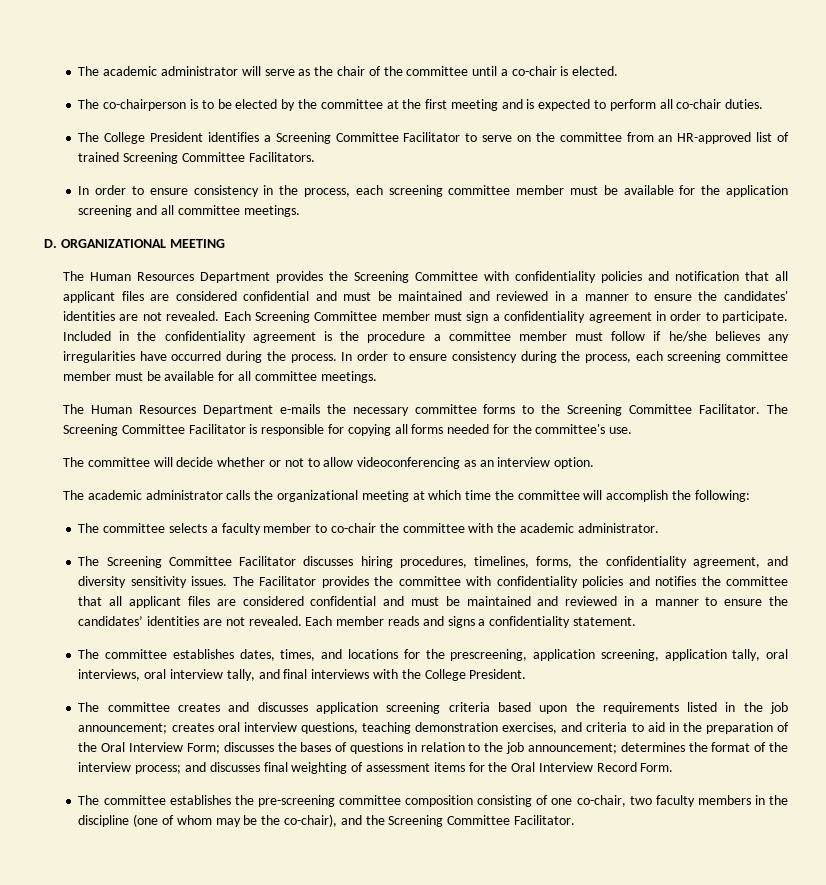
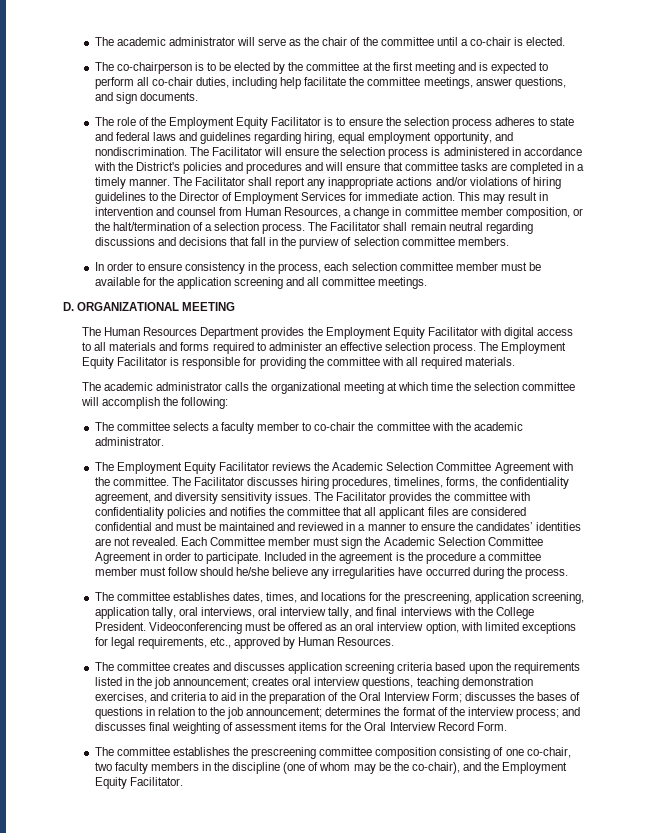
[725,99,764,109] [78,132,790,144] [78,152,315,164] duties. // The College President identifies a Screening Committee Facilitator to serve on the committee from an HR-approved list of trained Screening Committee Facilitators. -> [195,77,566,89] [94,92,198,104] [94,117,575,129] [94,132,513,144] [94,147,582,159] [93,162,585,174] [94,177,561,189] [94,192,549,204] [94,207,583,219] [94,222,533,234] [94,237,509,249] duties, including help facilitate the committee meetings, answer questions, and sign documents. // The role of the Employment Equity Facilitator is to ensure the selection process adheres to state and federal laws and guidelines regarding hiring, equal employment opportunity, and nondiscrimination. The Facilitator will ensure the selection process is administered in accordance with the District's policies and procedures and will ensure that committee tasks are completed in a timely manner. The Facilitator shall report any inappropriate actions and/or violations of hiring guidelines to the Director of Employment Services for immediate action. This may result in intervention and counsel from Human Resources, a change in committee member composition, or the halt/termination of a selection process. The Facilitator shall remain neutral regarding discussions and decisions that fall in the purview of selection committee members.
[388,185,443,197] screening -> [351,262,397,271] selection
[354,271,788,283] [63,291,788,303] [63,311,788,323] [63,331,790,343] [63,351,788,363] [63,371,377,383] [63,404,788,416] [63,424,633,436] [63,457,595,469] Screening Committee with confidentiality policies and notification that all applicant files are considered confidential and must be maintained and reviewed in a manner to ensure the candidates' identities are not revealed. Each Screening Committee member must sign a confidentiality agreement in order to participate. Included in the confidentiality agreement is the procedure a committee member must follow if he/she believes any irregularities have occurred during the process. In order to ensure consistency during the process, each screening committee member must be available for all committee meetings. // The Human Resources Department e-mails the necessary committee forms to the Screening Committee Facilitator. The Screening Committee Facilitator is responsible for copying all forms needed for the committee's use. // The committee will decide whether or not to allow videoconferencing as an interview option. -> [325,327,574,339] [81,342,567,354] [81,357,516,369] Employment Equity Facilitator with digital access to all materials and forms required to administer an effective selection process. The Employment Equity Facilitator is responsible for providing the committee with all required materials.
(514, 495) none -> [474,382,520,391] selection
[106,556,232,568] Screening Committee -> [116,462,573,474] [94,477,191,486] Employment Equity Facilitator reviews the Academic Selection Committee Agreement with the committee. The
[336,616,636,628] member reads and signs a confidentiality statement. -> [210,537,543,549] [94,552,542,564] [94,567,568,579] Committee member must sign the Academic Selection Committee Agreement in order to participate. Included in the agreement is the procedure a committee member must follow should he/she believe any irregularities have occurred during the process.
(527, 674) none -> [148,622,576,634] [94,637,395,649] Videoconferencing must be offered as an oral interview option, with limited exceptions for legal requirements, etc., approved by Human Resources.
[257,795,335,807] pre-screening -> [251,747,317,759] prescreening
[388,815,511,827] Screening Committee -> [502,762,568,774] [94,777,127,789] Employment Equity

